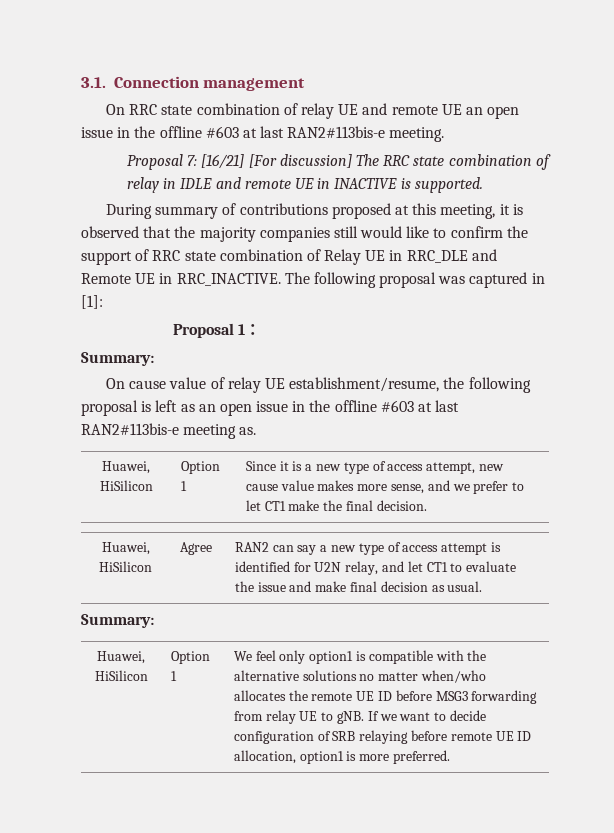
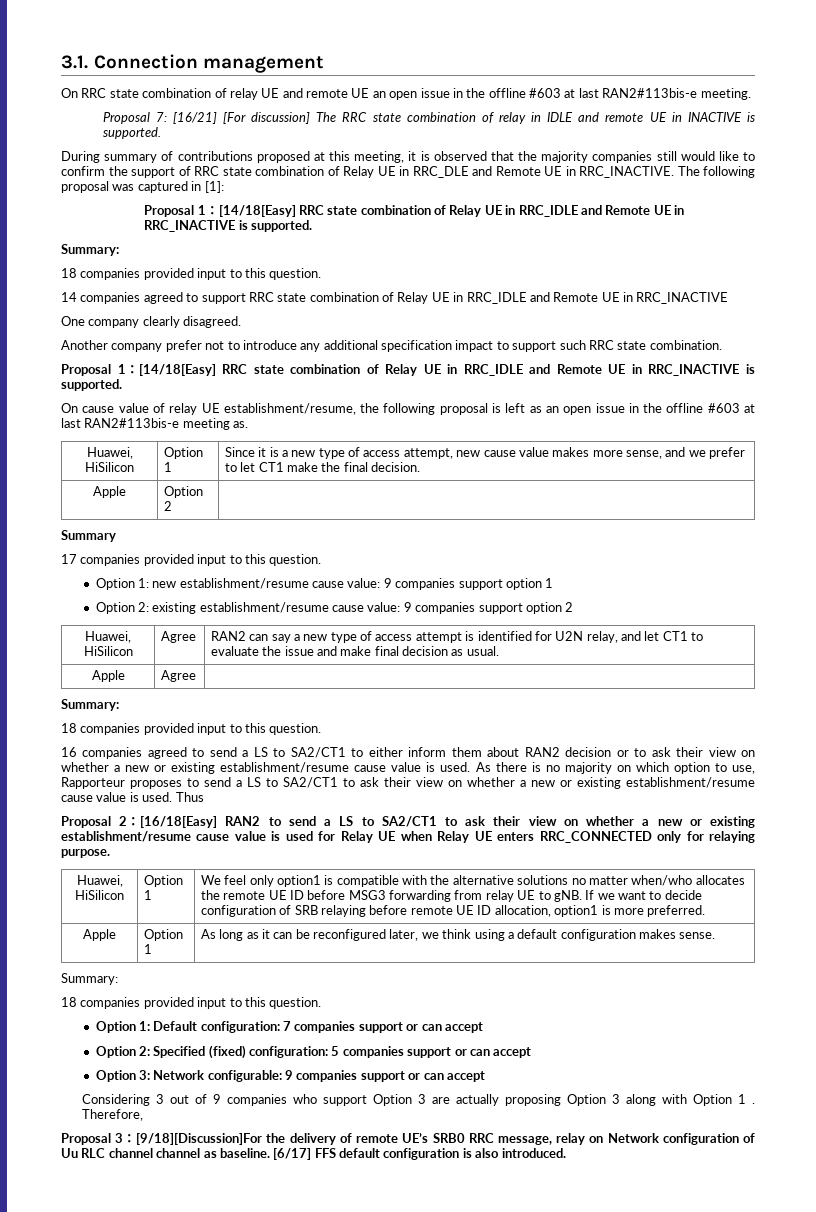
[81,352,154,366] // Summary: -> [218,205,685,217] [144,220,312,232] [61,244,119,256] [61,268,322,280] [61,292,729,304] [61,316,242,328] [61,340,722,352] [61,364,755,376] [61,379,122,391] [14/18[Easy] RRC state combination of Relay UE in RRC_IDLE and Remote UE in RRC_INACTIVE is supported. // Summary: // 18 companies provided input to this question. // 14 companies agreed to support RRC state combination of Relay UE in RRC_IDLE and Remote UE in RRC_INACTIVE // One company clearly disagreed. // Another company prefer not to introduce any additional specification impact to support such RRC state combination. // Proposal 1：[14/18[Easy] RRC state combination of Relay UE in RRC_IDLE and Remote UE in RRC_INACTIVE is supported.
(427, 505) none -> [93,486,126,498] [163,486,203,498] [163,501,172,511] [61,530,116,542] [61,554,322,566] [95,578,554,590] [95,602,574,614] // Apple | Option 2 | // Summary // 17 companies provided input to this question. // Option 1: new establishment/resume cause value: 9 companies support option 1 // Option 2: existing establishment/resume cause value: 9 companies support option 2
[81,614,154,628] // Summary: -> [91,670,125,682] [160,670,196,682] [61,699,119,711] [61,723,322,735] [61,747,756,759] [61,762,755,774] [61,777,755,789] [61,792,204,802] [61,816,755,828] [61,831,755,843] [61,849,110,858] // Apple | Agree | // Summary: // 18 companies provided input to this question. // 16 companies agreed to send a LS to SA2/CT1 to either inform them about RAN2 decision or to ask their view on whether a new or existing establishment/resume cause value is used. As there is no majority on which option to use, Rapporteur proposes to send a LS to SA2/CT1 to ask their view on whether a new or existing establishment/resume cause value is used. Thus // Proposal 2：[16/18[Easy] RAN2 to send a LS to SA2/CT1 to ask their view on whether a new or existing establishment/resume cause value is used for Relay UE when Relay UE enters RRC_CONNECTED only for relaying purpose.
(450, 757) none -> [83,929,116,941] [143,929,183,941] [143,944,152,954] [200,929,716,941] [61,973,118,985] [61,997,322,1009] [95,1021,483,1033] [95,1045,532,1059] [95,1070,485,1082] [81,1094,756,1106] [81,1109,143,1121] [61,1133,755,1145] [61,1148,566,1160] // Apple | Option 1 | As long as it can be reconfigured later, we think using a default configuration makes sense. // Summary: // 18 companies provided input to this question. // Option 1: Default configuration: 7 companies support or can accept // Option 2: Specified (fixed) configuration: 5 companies support or can accept // Option 3: Network configurable: 9 companies support or can accept // Considering 3 out of 9 companies who support Option 3 are actually proposing Option 3 along with Option 1 . Therefore, // Proposal 3：[9/18][Discussion]For the delivery of remote UE’s SRB0 RRC message, relay on Network configuration of Uu RLC channel channel as baseline. [6/17] FFS default configuration is also introduced.

